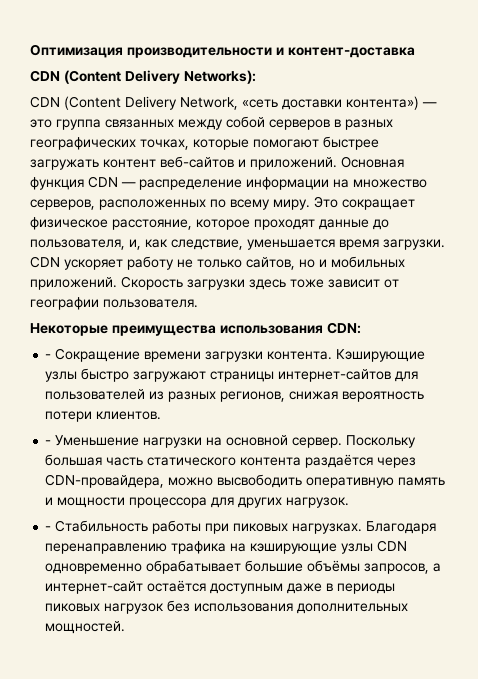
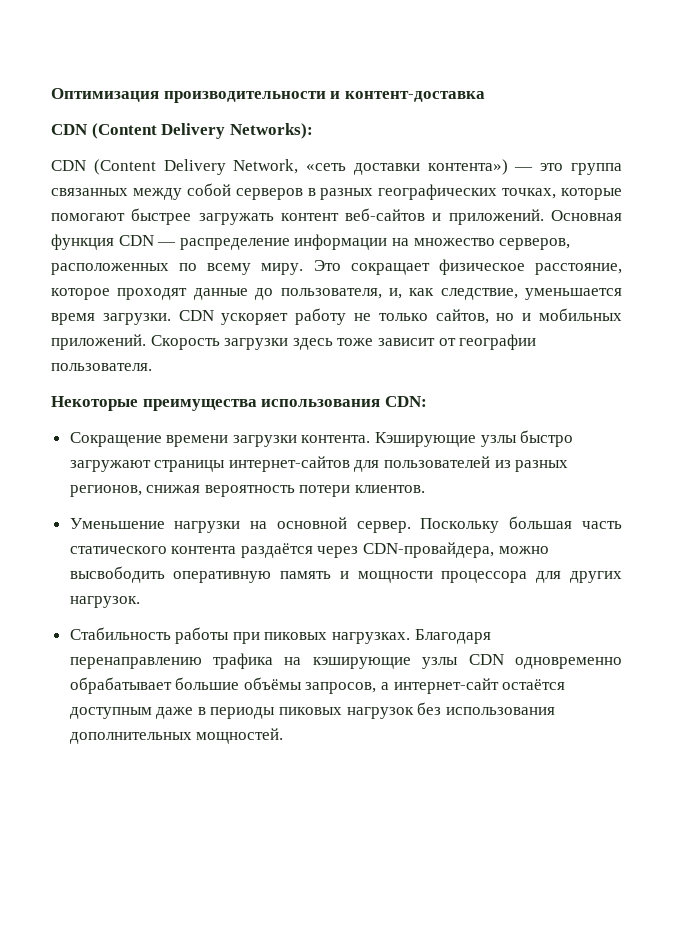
[45,354,52,359] - -> (427, 401) none
[45,440,52,445] - -> (426, 489) none
[45,526,52,531] - -> (140, 602) none

